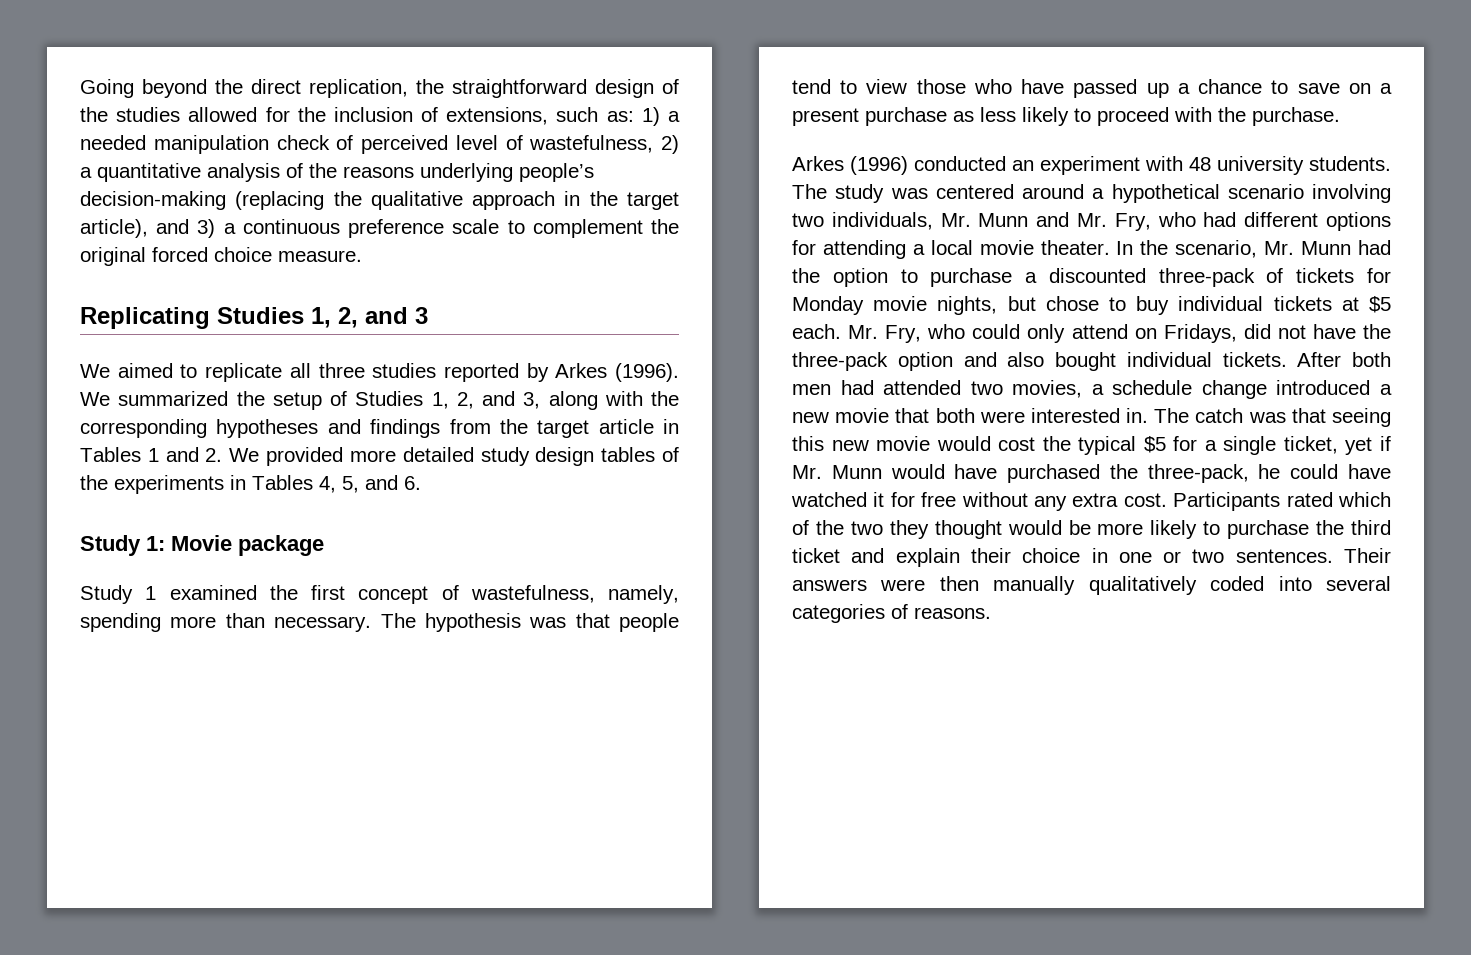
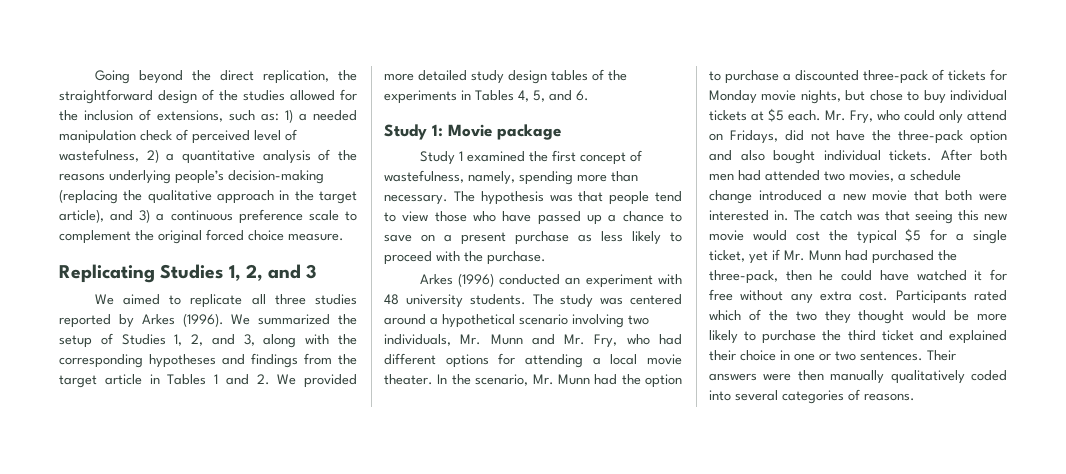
[890,464,998,479] would have -> [845,250,868,261] had
(1249, 473) none -> [785,270,812,281] then
[895,548,960,567] explain -> [949,330,1007,344] explained

